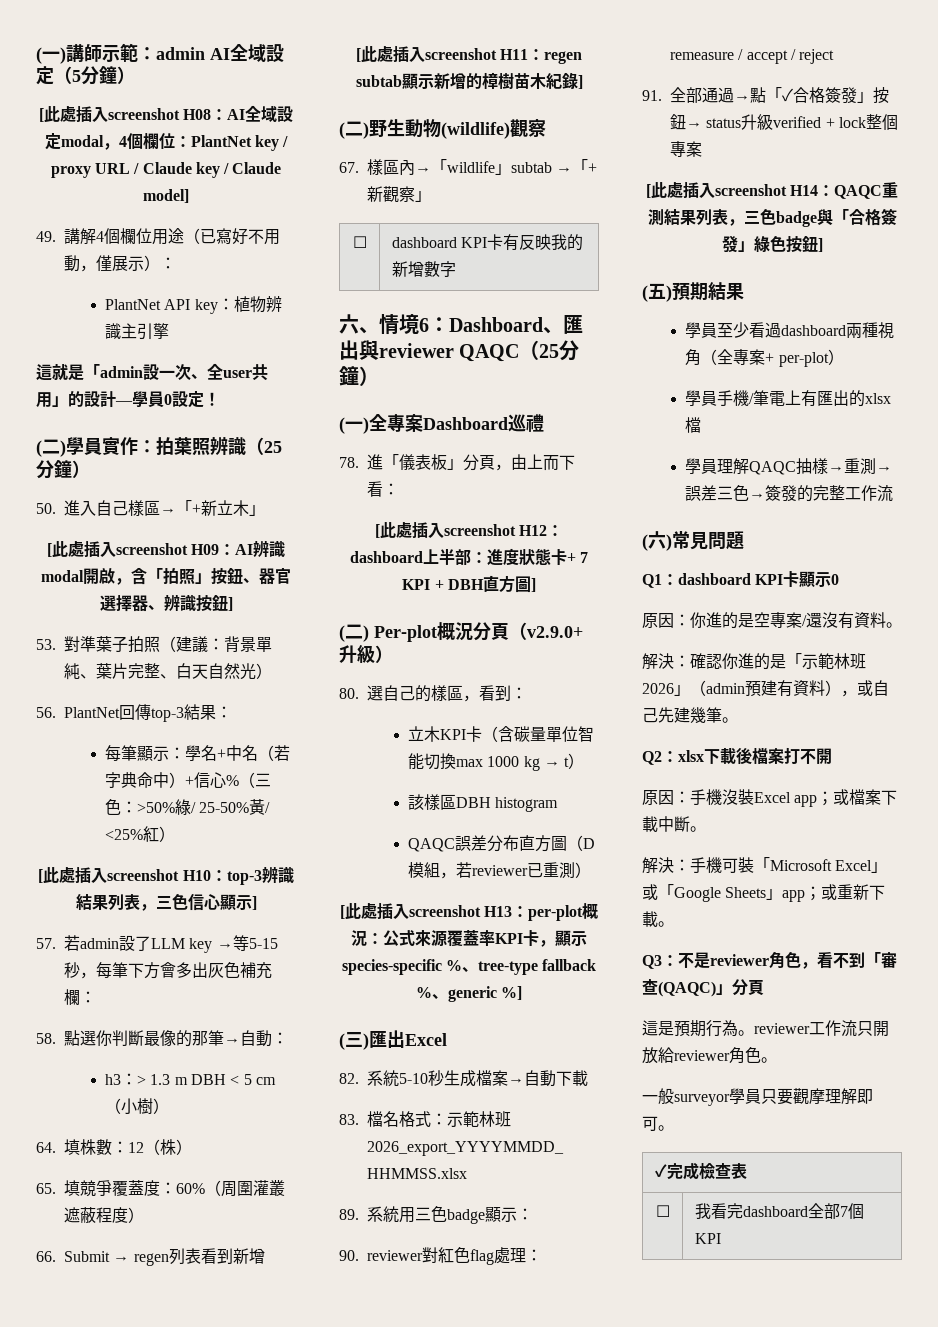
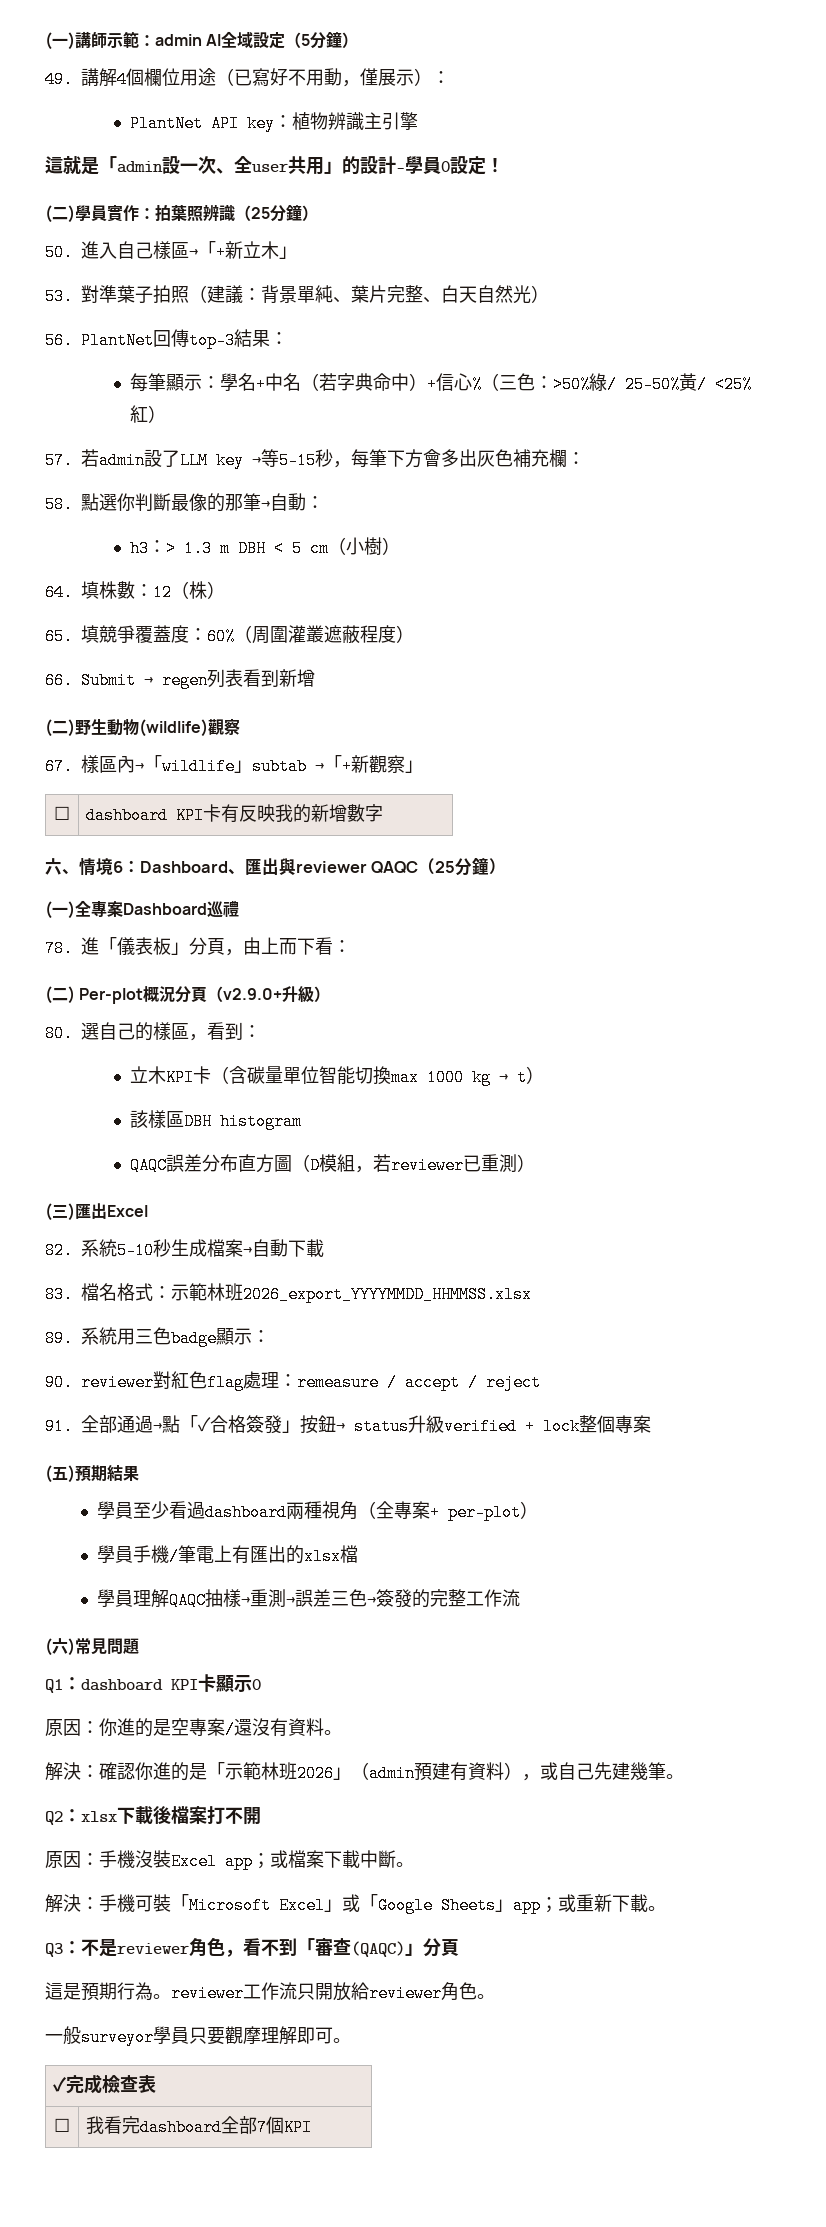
[38,105,294,123] [44,133,289,151] [50,162,282,178] [143,189,189,203] // [此處插入screenshot H08：AI全域設定modal，4個欄位：PlantNet key / proxy URL / Claude key / Claude model] -> (359, 40) none
[46,540,286,558] [41,567,291,585] [99,594,233,612] // [此處插入screenshot H09：AI辨識modal開啟，含「拍照」按鈕、器官選擇器、辨識按鈕] -> (297, 252) none
[38,866,294,885] [75,893,257,911] // [此處插入screenshot H10：top-3辨識結果列表，三色信心顯示] -> (167, 414) none
[355,45,583,64] [355,72,583,90] // [此處插入screenshot H11：regen subtab顯示新增的樟樹苗木紀錄] -> (315, 678) none
[374,521,564,539] [349,548,589,566] [402,575,536,593] // [此處插入screenshot H12：dashboard上半部：進度狀態卡+ 7 KPI + DBH直方圖] -> (351, 946) none
[339,902,599,921] [351,930,587,947] [341,959,597,975] [415,986,523,1002] // [此處插入screenshot H13：per-plot概況：公式來源覆蓋率KPI卡，顯示species-specific %、tree-type fallback %、generic %] -> (536, 1163) none
[645,181,899,199] [647,208,897,227] [721,235,823,253] // [此處插入screenshot H14：QAQC重測結果列表，三色badge與「合格簽發」綠色按鈕] -> (651, 1424) none

